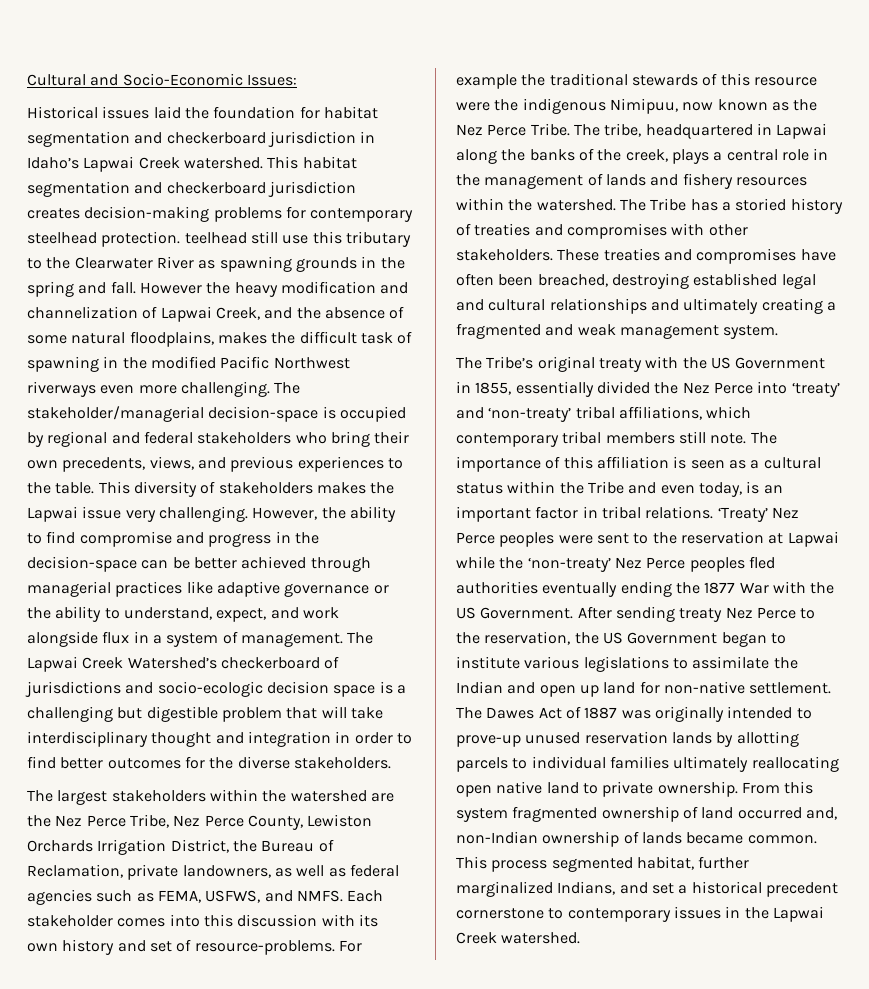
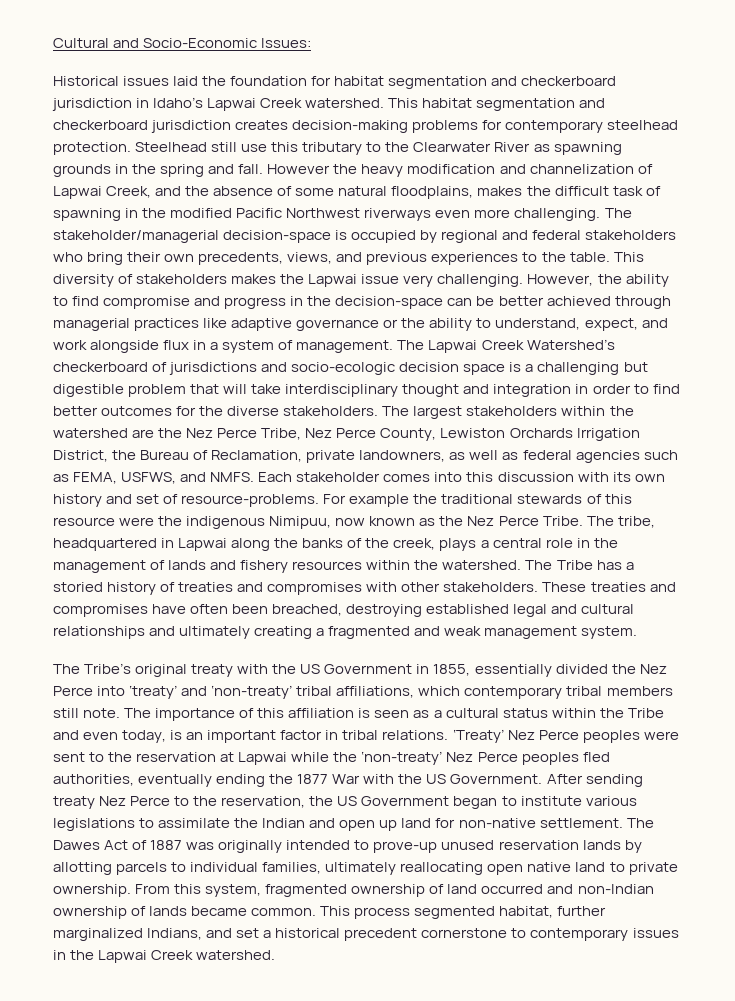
[184,232,247,244] teelhead -> [135,142,208,152] Steelhead
(391, 763) // -> (379, 411) none
[456,581,538,594] authorities -> [53,774,134,786] authorities,
[609,756,669,769] families -> [262,862,322,874] families,
[456,808,508,822] system -> [205,884,262,897] system,
[805,807,837,820] and, -> [547,884,574,894] and

